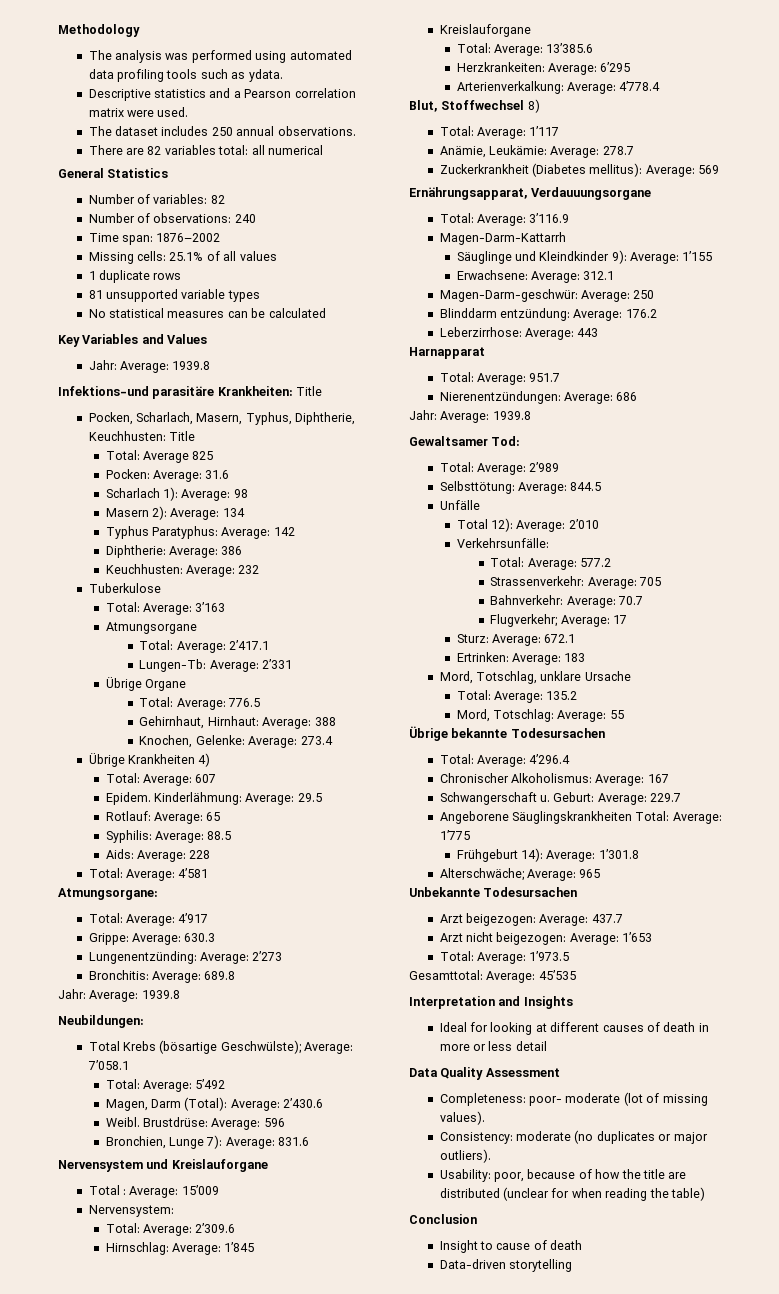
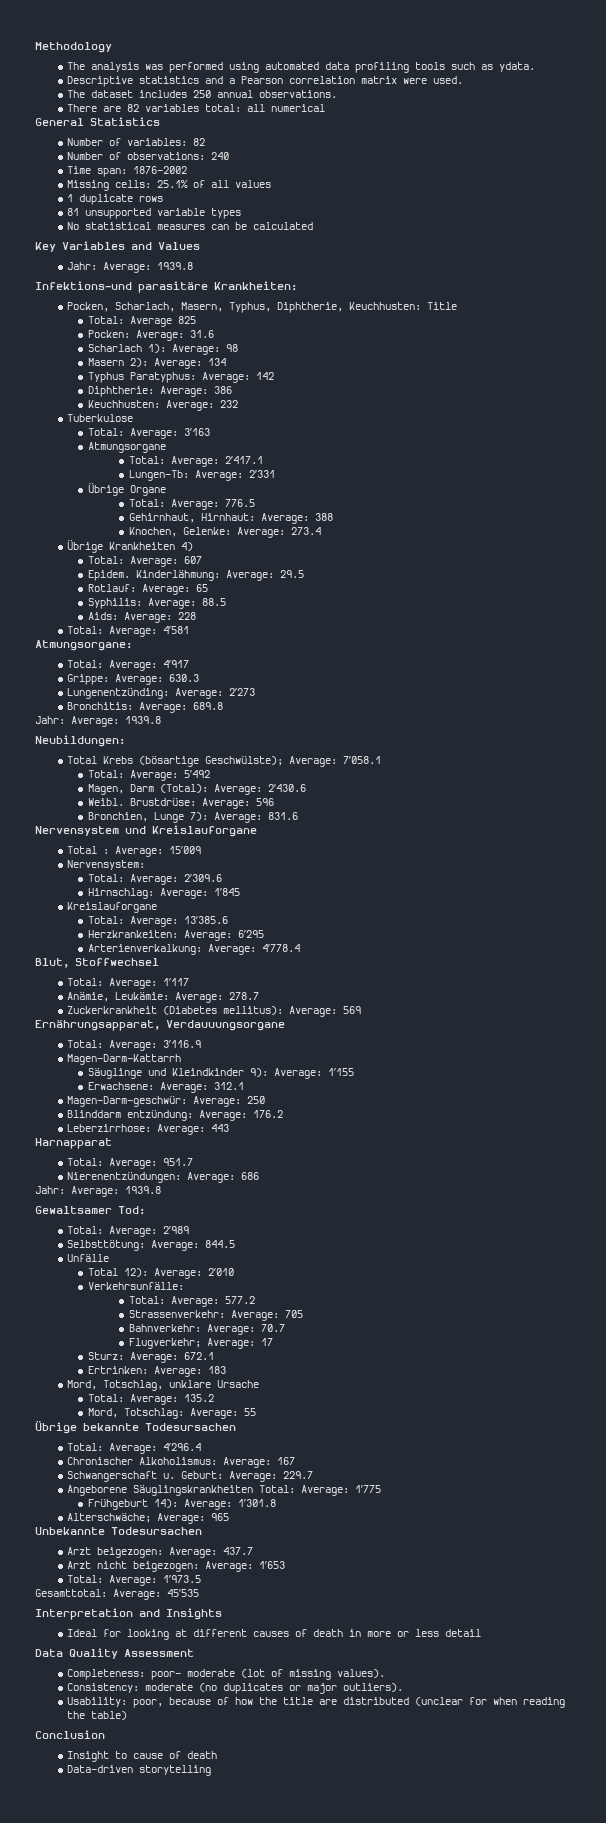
[296,386,323,396] Title -> (297, 286) none
[527,99,540,113] 8) -> (159, 962) none

